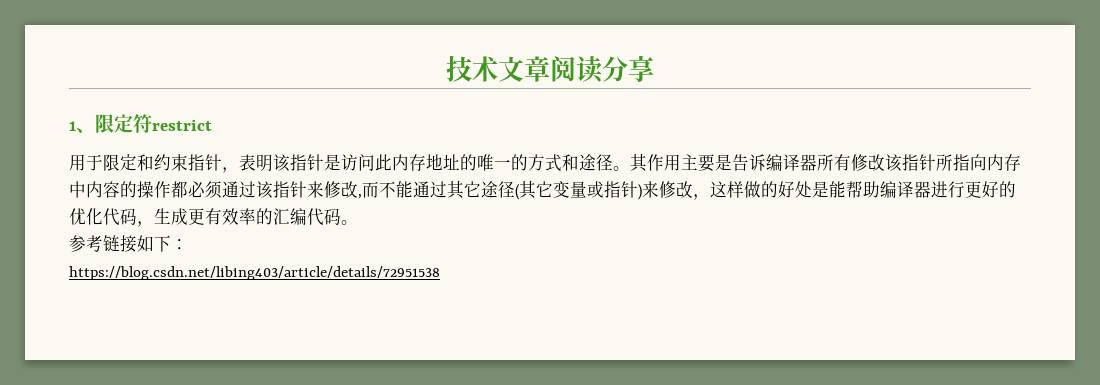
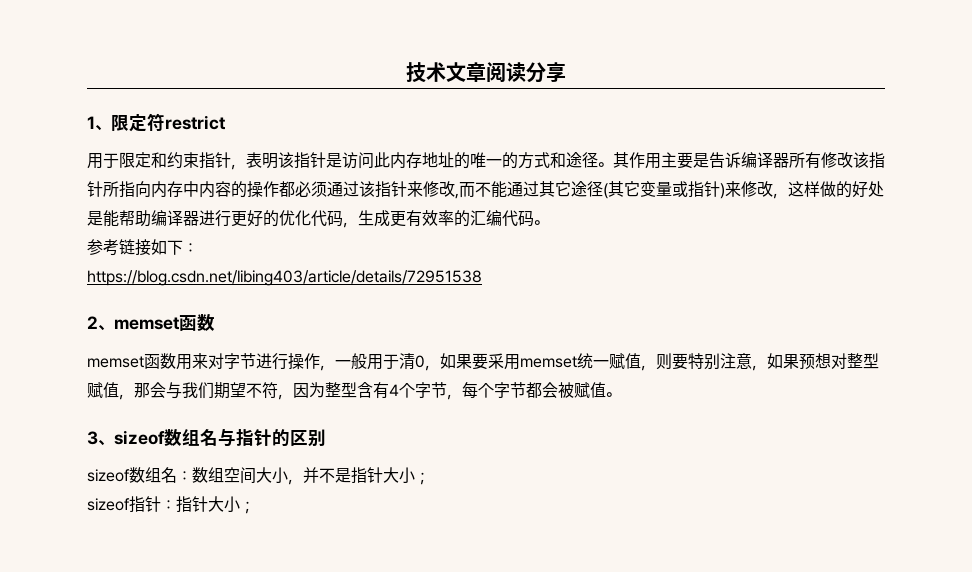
(440, 273) none -> [87,314,215,331] [87,353,879,371] [87,382,621,400] [87,428,326,447] [87,467,430,485] [87,496,255,514] // 2、memset函数 // memset函数用来对字节进行操作，一般用于清0，如果要采用memset统一赋值，则要特别注意，如果预想对整型赋值，那会与我们期望不符，因为整型含有4个字节，每个字节都会被赋值。 // 3、sizeof数组名与指针的区别 // sizeof数组名：数组空间大小，并不是指针大小； // sizeof指针：指针大小；

